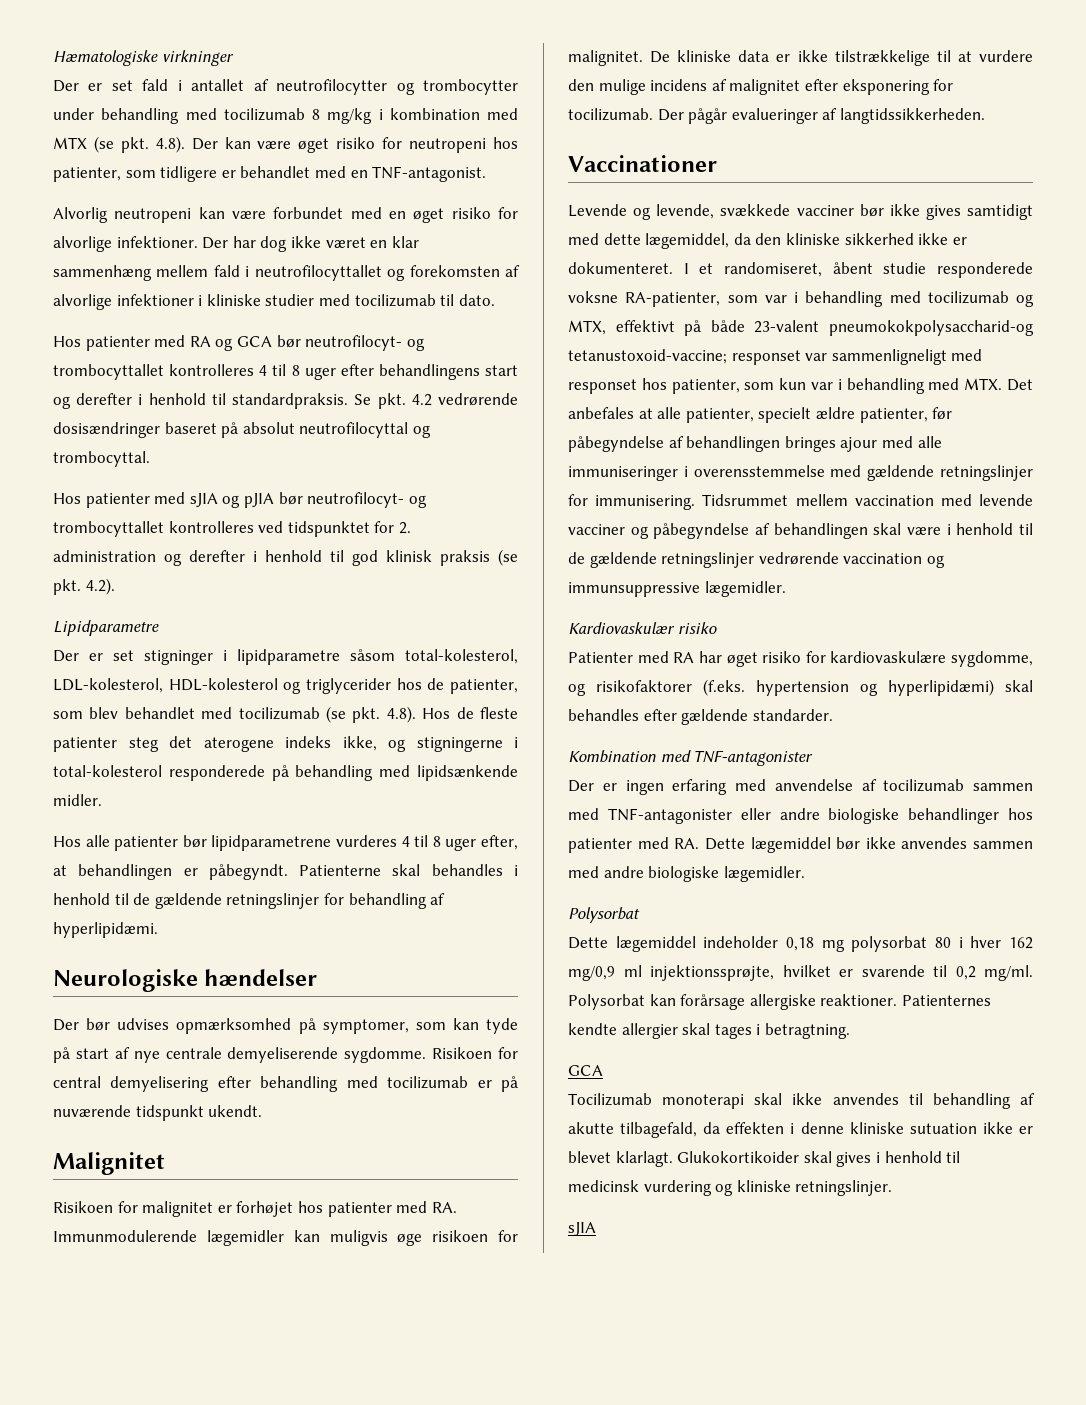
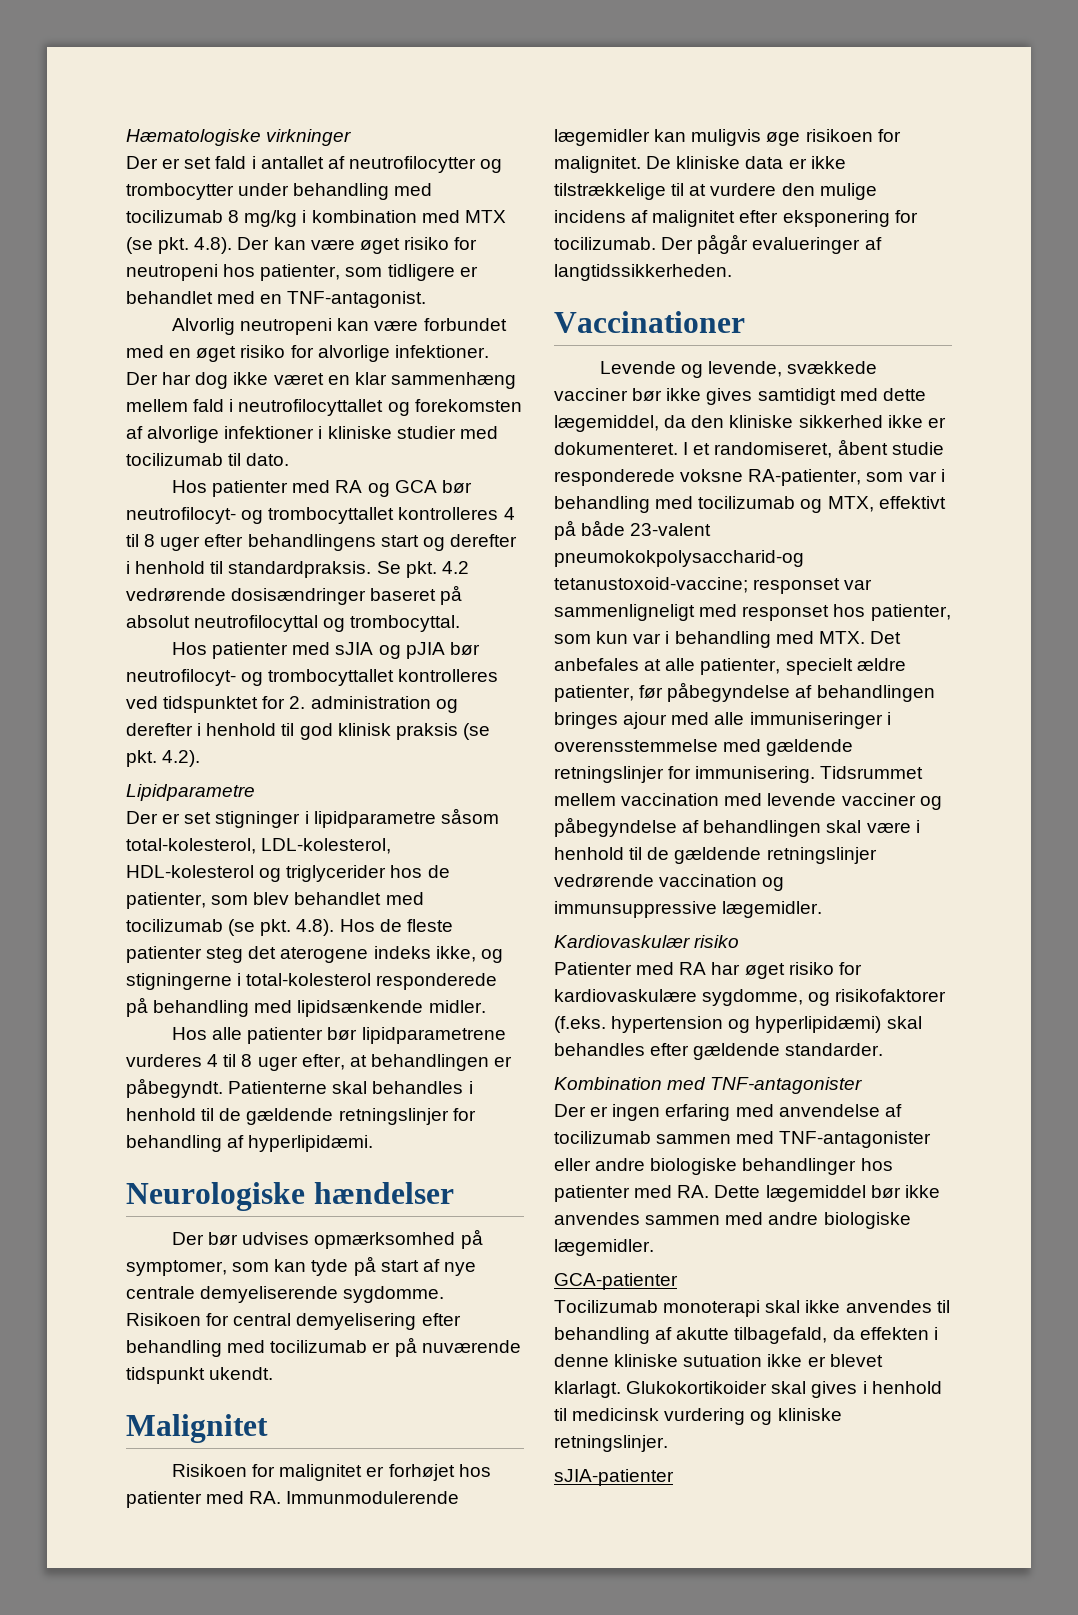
[568,907,640,923] [568,936,1033,952] [568,965,1033,981] [568,994,991,1010] [568,1023,850,1039] [568,1065,603,1076] Polysorbat // Dette lægemiddel indeholder 0,18 mg polysorbat 80 i hver 162 mg/0,9 ml injektionssprøjte, hvilket er svarende til 0,2 mg/ml. Polysorbat kan forårsage allergiske reaktioner. Patienternes kendte allergier skal tages i betragtning. // GCA -> [554,1273,678,1290] GCA-patienter
[568,1222,596,1236] sJIA -> [554,1469,674,1486] sJIA-patienter

